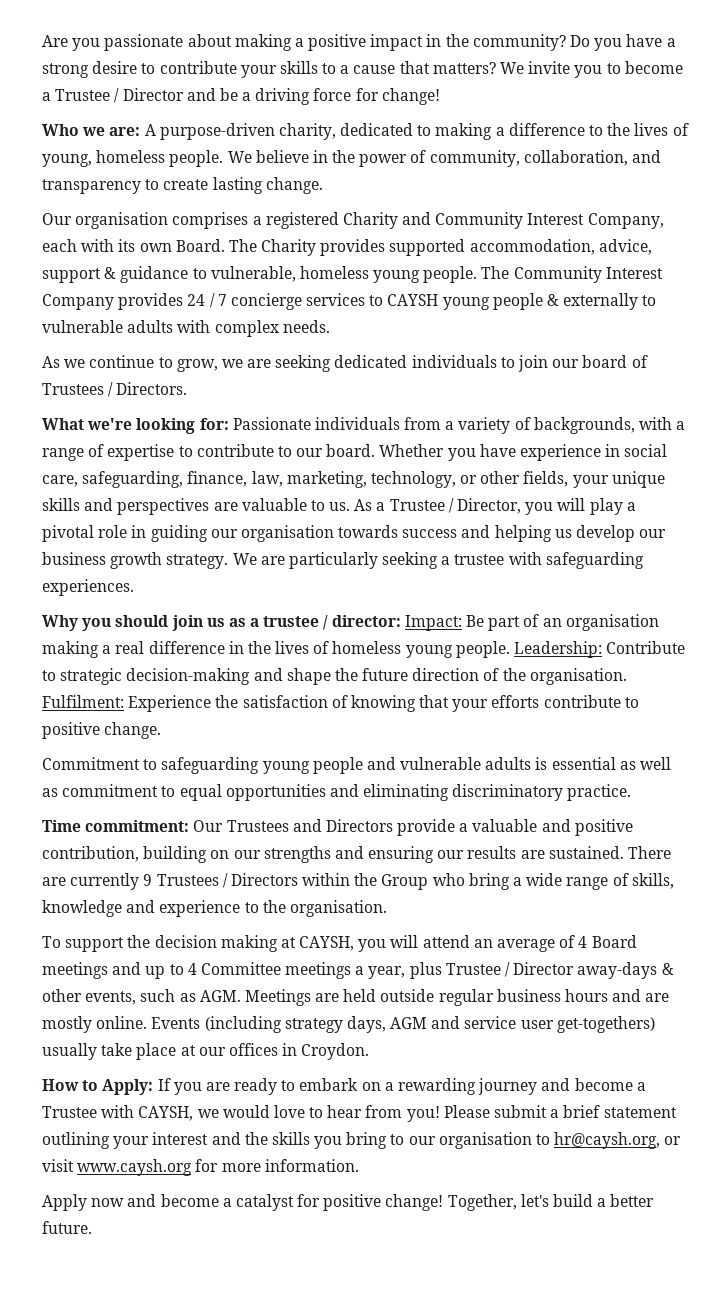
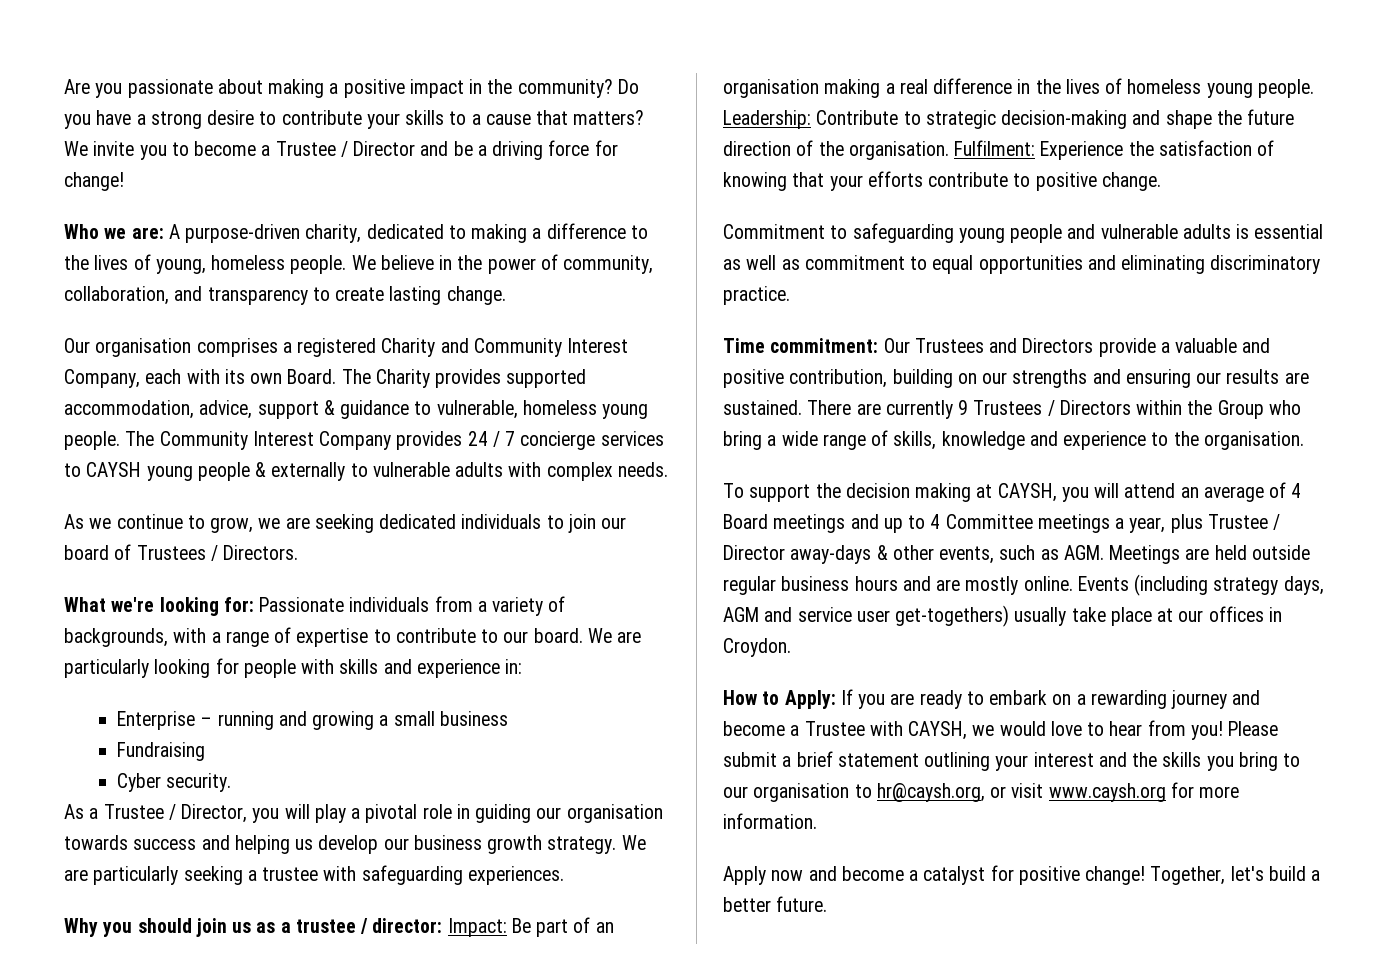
[379,444,668,461] [42,471,665,488] [42,498,351,515] Whether you have experience in social care, safeguarding, finance, law, marketing, technology, or other fields, your unique skills and perspectives are valuable to us. -> [587,628,642,643] [64,658,523,678] [117,711,508,730] [117,742,206,761] [117,773,232,792] We are particularly looking for people with skills and experience in: // Enterprise – running and growing a small business // Fundraising // Cyber security. //

